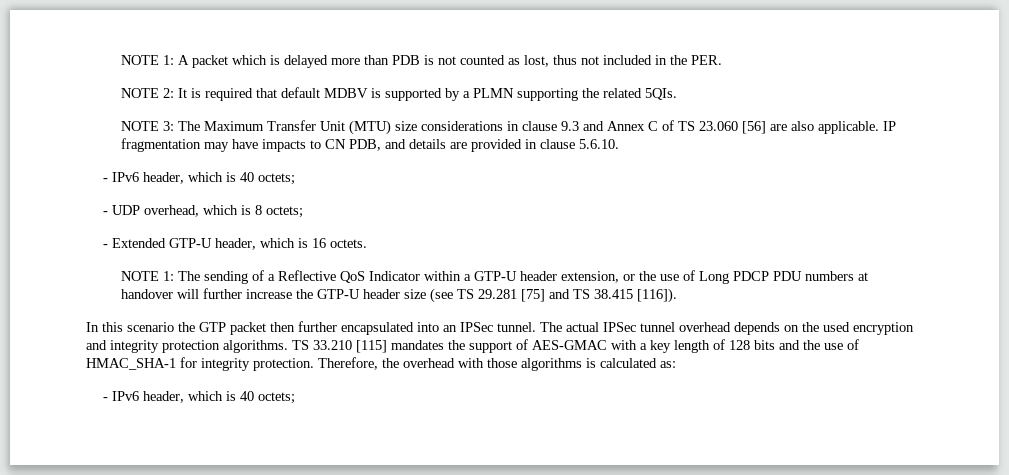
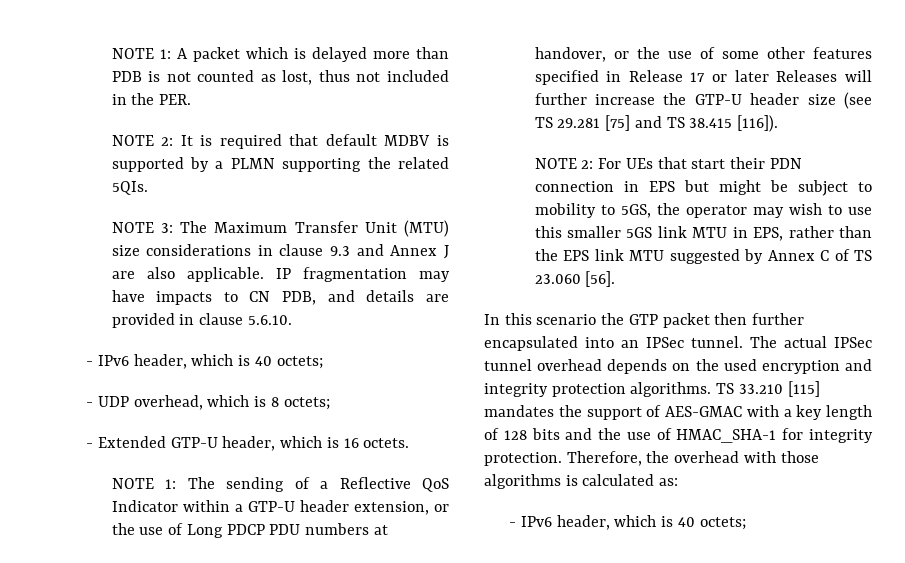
[647,120,766,134] C of TS 23.060 [56] -> [443,245,449,259] J
[120,289,173,299] handover -> [534,47,872,62] [534,70,838,85] handover, or the use of some other features specified in Release 17 or later Releases
(677, 295) none -> [534,157,802,169] [534,180,872,196] [534,203,872,218] [534,226,872,241] [534,249,872,264] [534,271,616,287] // NOTE 2: For UEs that start their PDN connection in EPS but might be subject to mobility to 5GS, the operator may wish to use this smaller 5GS link MTU in EPS, rather than the EPS link MTU suggested by Annex C of TS 23.060 [56].

